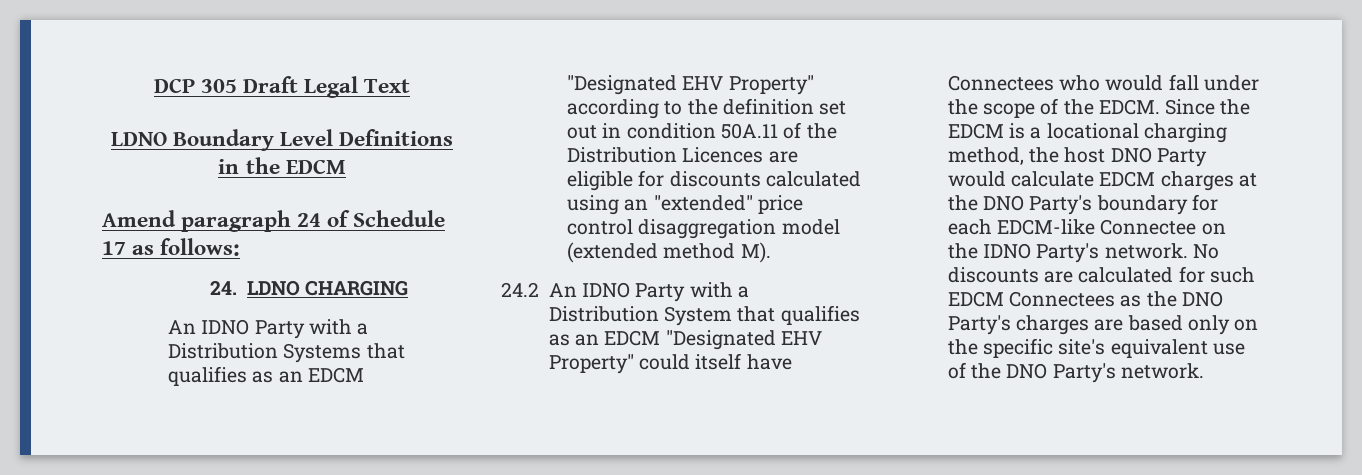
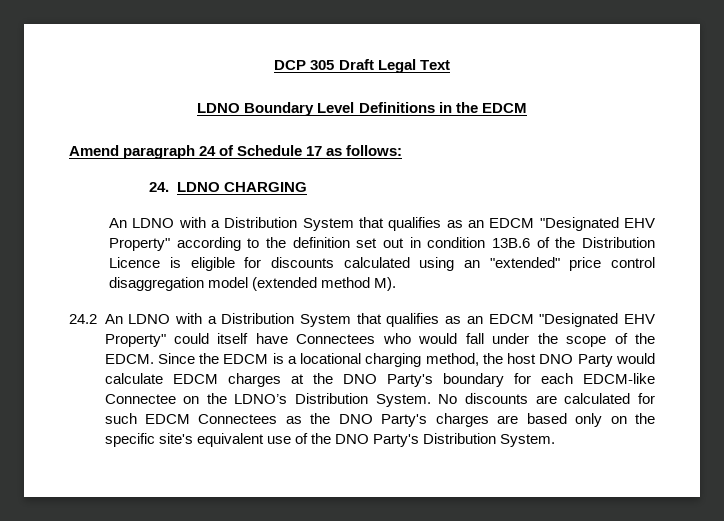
[201,319,369,339] [168,343,362,363] IDNO Party with a Distribution Systems -> [132,217,354,231] LDNO with a Distribution System
[720,123,778,139] 50A.11 -> [492,238,531,248] 13B.6
[682,147,798,163] Licences are -> [109,257,181,268] Licence is
[582,282,686,302] IDNO Party -> [128,314,171,324] LDNO
[983,243,1188,263] IDNO Party's network. -> [234,393,431,407] LDNO’s Distribution System.
[1120,363,1204,379] network. -> [422,433,555,447] Distribution System.

